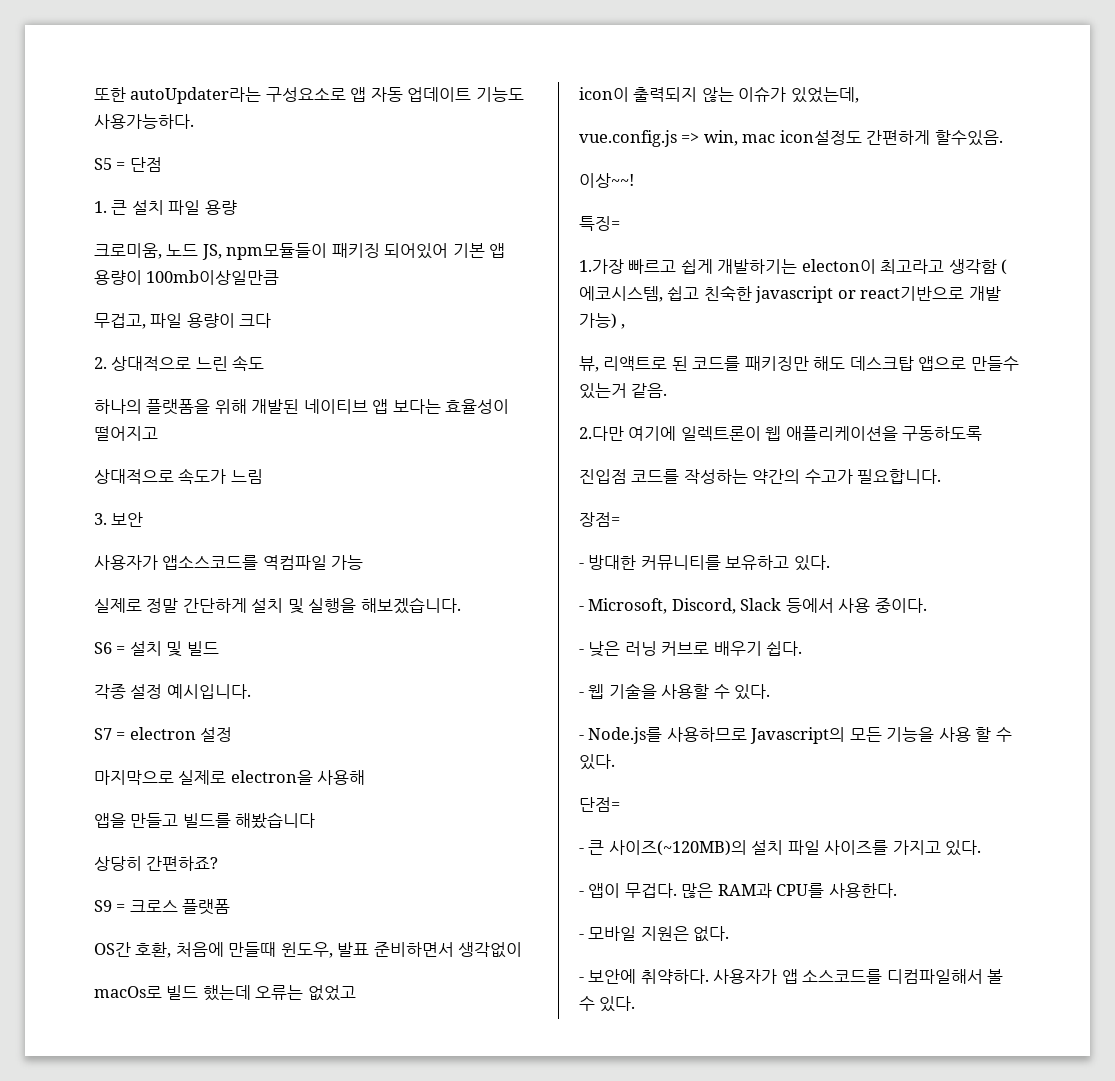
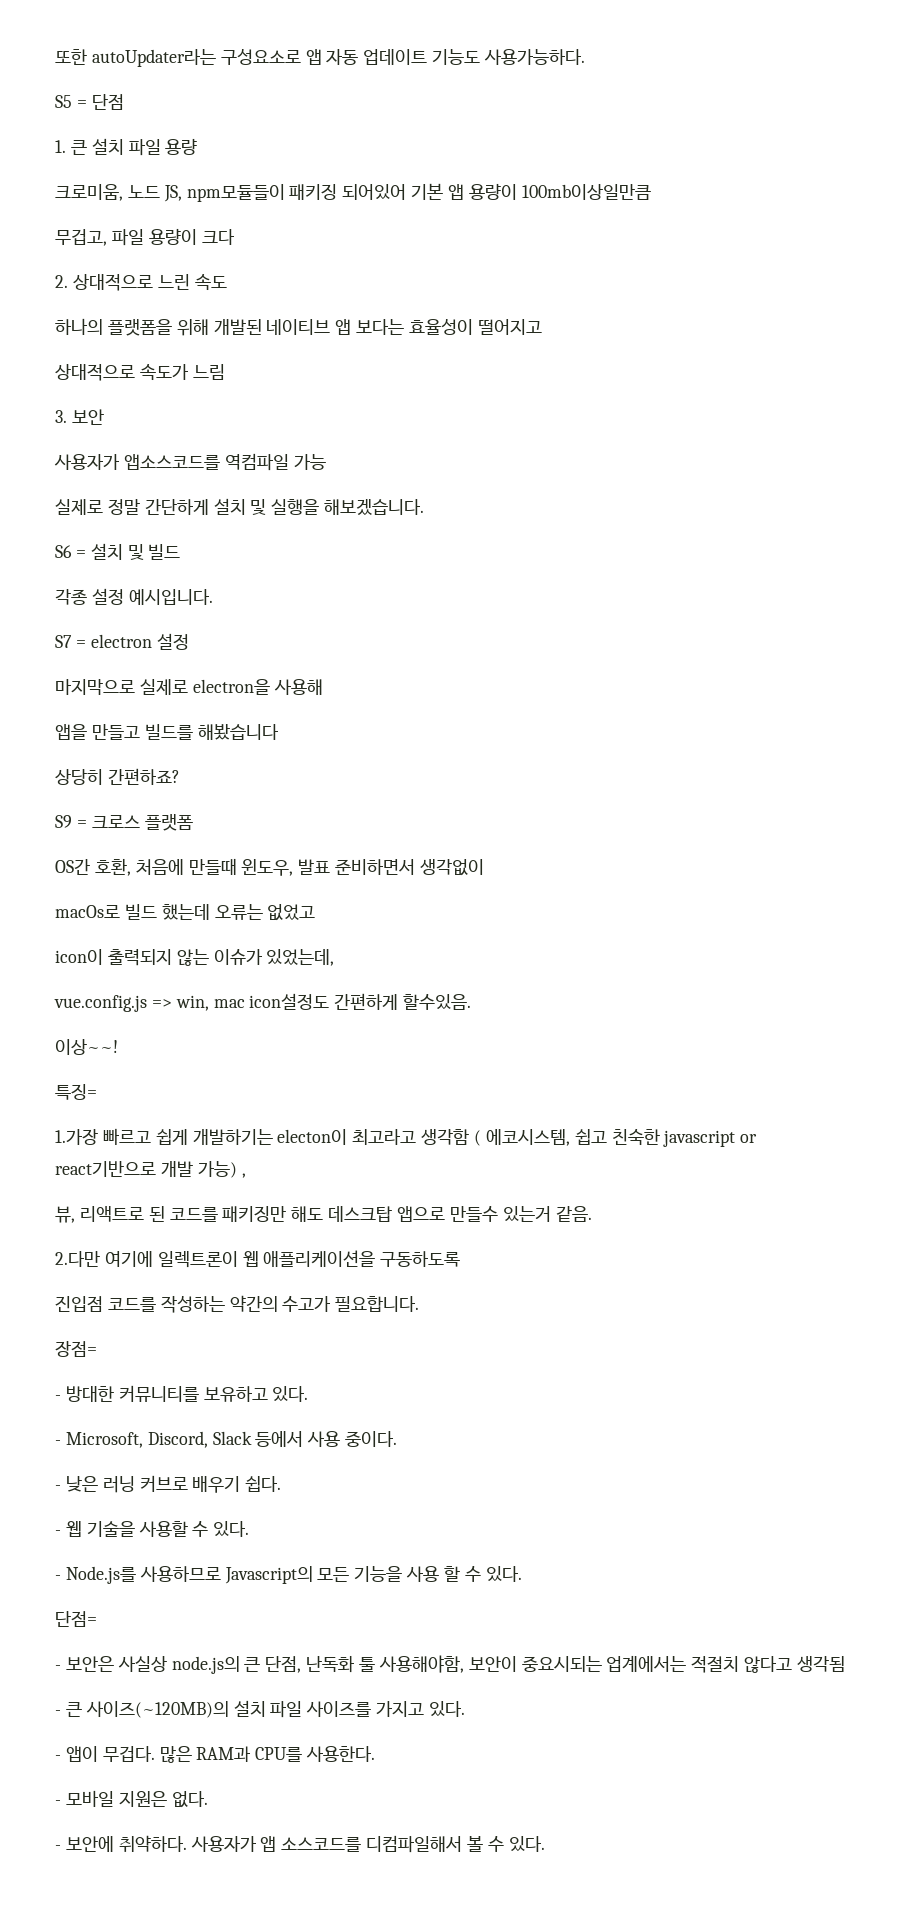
(620, 804) none -> [55,1655,846,1674] // - 보안은 사실상 node.js의 큰 단점, 난독화 툴 사용해야함, 보안이 중요시되는 업계에서는 적절치 않다고 생각됨

